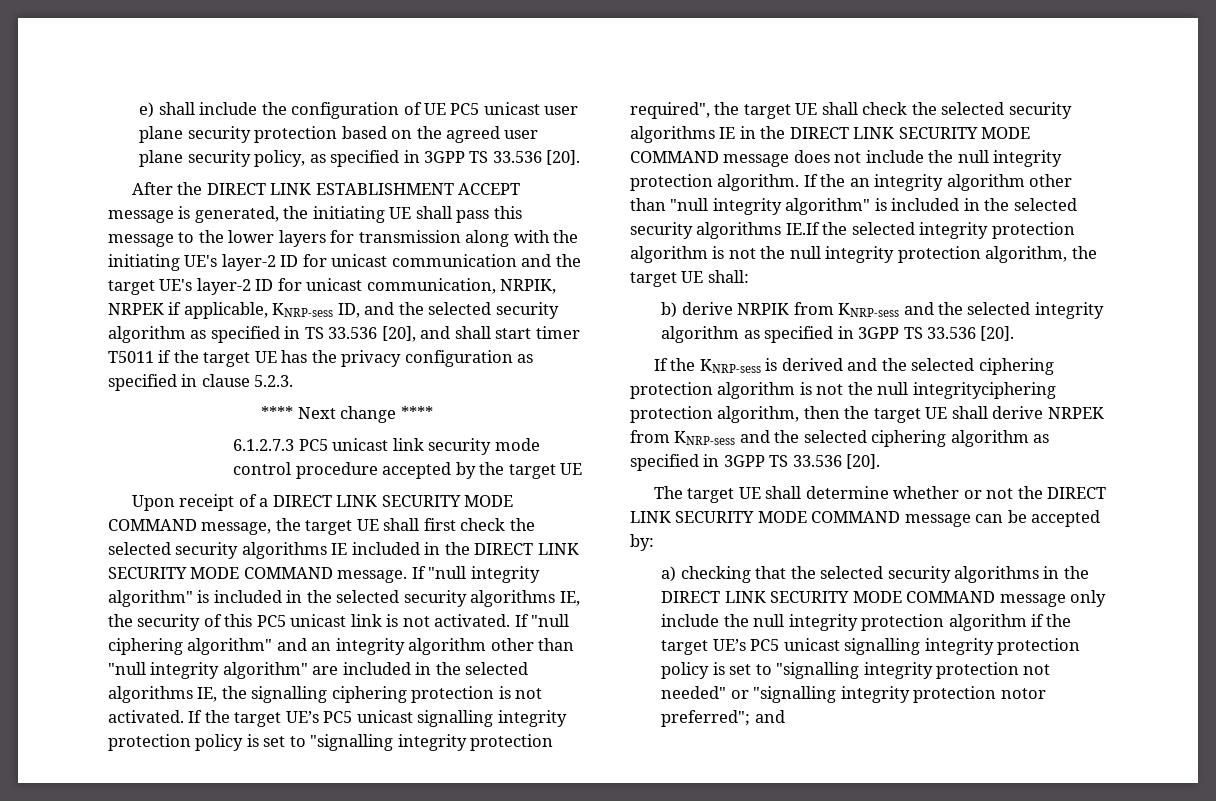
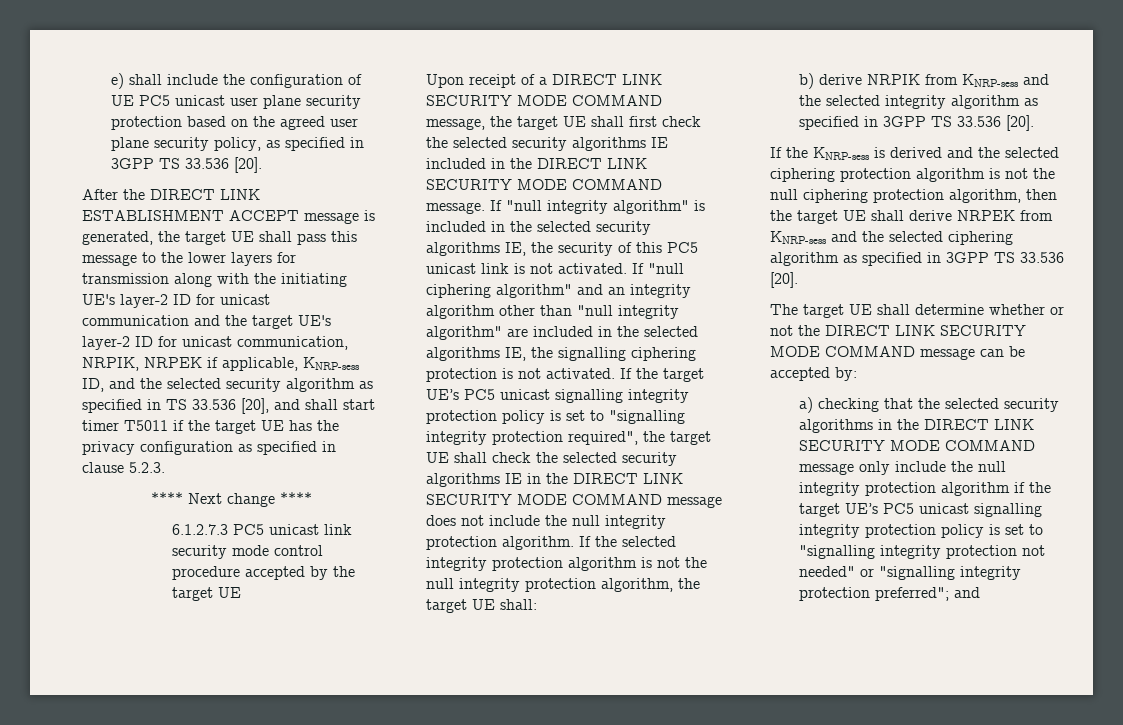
[312,206,385,223] initiating -> [185,231,226,245] target
[849,174,1073,191] [630,198,1077,215] [630,222,848,239] an integrity algorithm other than "null integrity algorithm" is included in the selected security algorithms IE.If the -> (617, 541) none
[912,382,1056,399] integrityciphering -> [803,189,868,203] ciphering
[1000,688,1046,699] notor -> (870, 594) none

